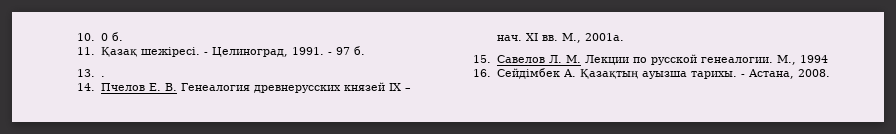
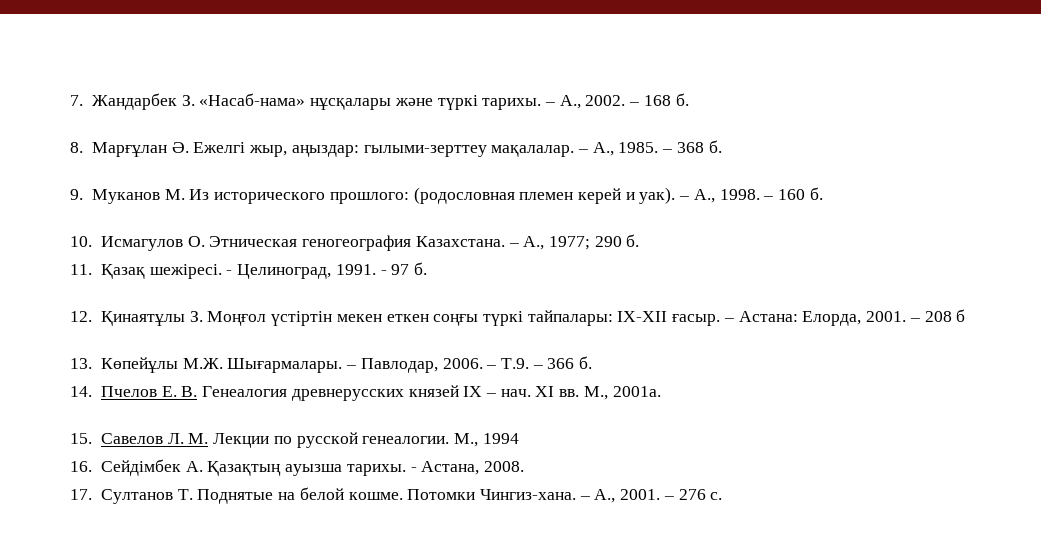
[77,33,108,41] 10. 0 -> [70,93,689,110] [70,140,722,157] [70,187,823,204] [70,235,622,251] 7. Жандарбек З. «Насаб-нама» нұсқалары және түркі тарихы. – А., 2002. – 168 б. // 8. Марғұлан Ә. Ежелгі жыр, аңыздар: гылыми-зерттеу мақалалар. – А., 1985. – 368 б. // 9. Муканов М. Из исторического прошлого: (родословная племен керей и уак). – А., 1998. – 160 б. // 10. Исмагулов О. Этническая геногеография Казахстана. – А., 1977; 290
[77,69,105,77] 13. . -> [70,309,966,326] [70,356,593,373] 12. Қинаятұлы З. Моңғол үстіртін мекен еткен соңғы түркі тайпалары: ІХ-ХІІ ғасыр. – Астана: Елорда, 2001. – 208 б // 13. Көпейұлы М.Ж. Шығармалары. – Павлодар, 2006. – Т.9. – 366 б.
(830, 73) none -> [70,487,723,504] // 17. Султанов Т. Поднятые на белой кошме. Потомки Чингиз-хана. – А., 2001. – 276 с.

